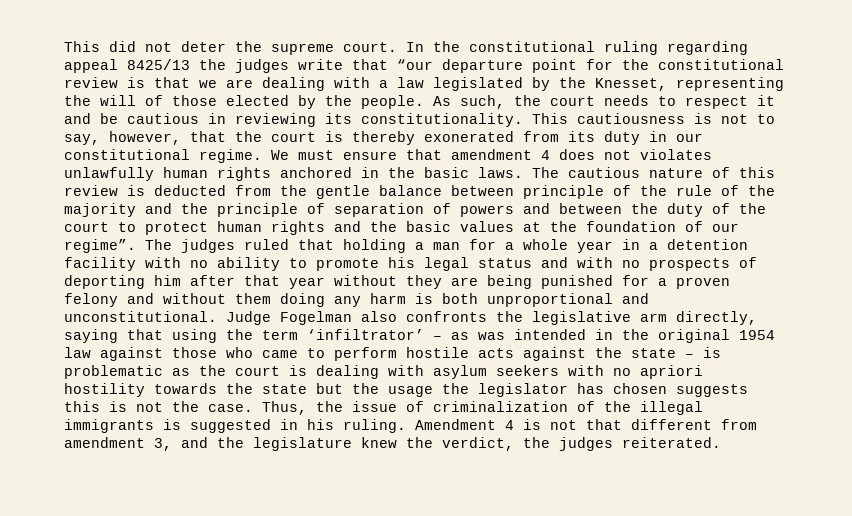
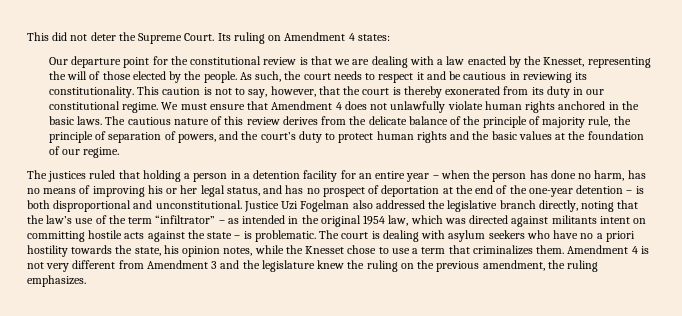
[271,41,748,55] [64,59,433,73] supreme court. In the constitutional ruling regarding appeal 8425/13 the judges write that “our -> [138,32,390,44] [48,57,68,65] Supreme Court. Its ruling on Amendment 4 states: // Our
[433,77,523,91] legislated -> [467,56,506,65] enacted
[577,113,685,124] cautiousness -> [162,87,201,95] caution
[451,149,532,160] amendment -> [271,101,333,110] Amendment
[640,149,712,160] [64,167,154,181] violates unlawfully -> [390,101,483,113] unlawfully violate
[127,185,775,199] [64,203,172,217] is deducted from the gentle balance between principle of the rule of the majority and -> [282,116,611,128] derives from the delicate balance of the principle of majority rule,
[460,203,766,217] [64,222,109,232] powers and between the duty of the court -> [177,131,322,143] powers, and the court’s duty
[64,239,235,253] regime”. The judges -> [83,147,120,158] [27,170,87,182] regime. // The justices
[433,239,748,253] [64,257,757,271] [64,275,730,289] [64,293,406,307] man for a whole year in a detention facility with no ability to promote his legal status and with no prospects of deporting him after that year without they are being punished for a proven felony and without them doing any harm -> [193,170,646,182] [27,185,633,197] person in a detention facility for an entire year – when the person has done no harm, has no means of improving his or her legal status, and has no prospect of deportation at the end of the one-year detention –
[487,293,613,307] unproportional -> [53,200,132,212] disproportional
[226,311,271,325] Judge -> [243,201,299,212] Justice Uzi
[406,311,487,322] confronts -> [375,200,425,209] addressed
[640,311,757,325] [64,329,217,343] arm directly, saying that using -> [499,200,639,212] [27,215,107,224] branch directly, noting that the law’s use of
[307,329,424,340] ‘infiltrator’ -> [155,215,216,224] “infiltrator”
[478,332,505,340] was -> (239, 221) none
[64,347,397,361] law against those who came to perform -> [388,215,647,227] [27,231,85,242] law, which was directed against militants intent on committing
[64,365,226,379] problematic as the -> [254,230,340,242] problematic. The
[568,365,703,379] [64,383,748,397] [64,401,703,415] [64,419,406,433] with no apriori hostility towards the state but the usage the legislator has chosen suggests this is not the case. Thus, the issue of criminalization of the illegal immigrants is suggested in his ruling. -> [526,230,635,242] [27,245,565,257] who have no a priori hostility towards the state, his opinion notes, while the Knesset chose to use a term that criminalizes them.
[586,419,622,430] that -> [46,263,70,272] very
[64,437,172,451] amendment 3, -> [146,260,218,269] Amendment 3
[442,437,721,451] verdict, the judges reiterated. -> [366,260,599,272] [27,275,86,287] ruling on the previous amendment, the ruling emphasizes.

